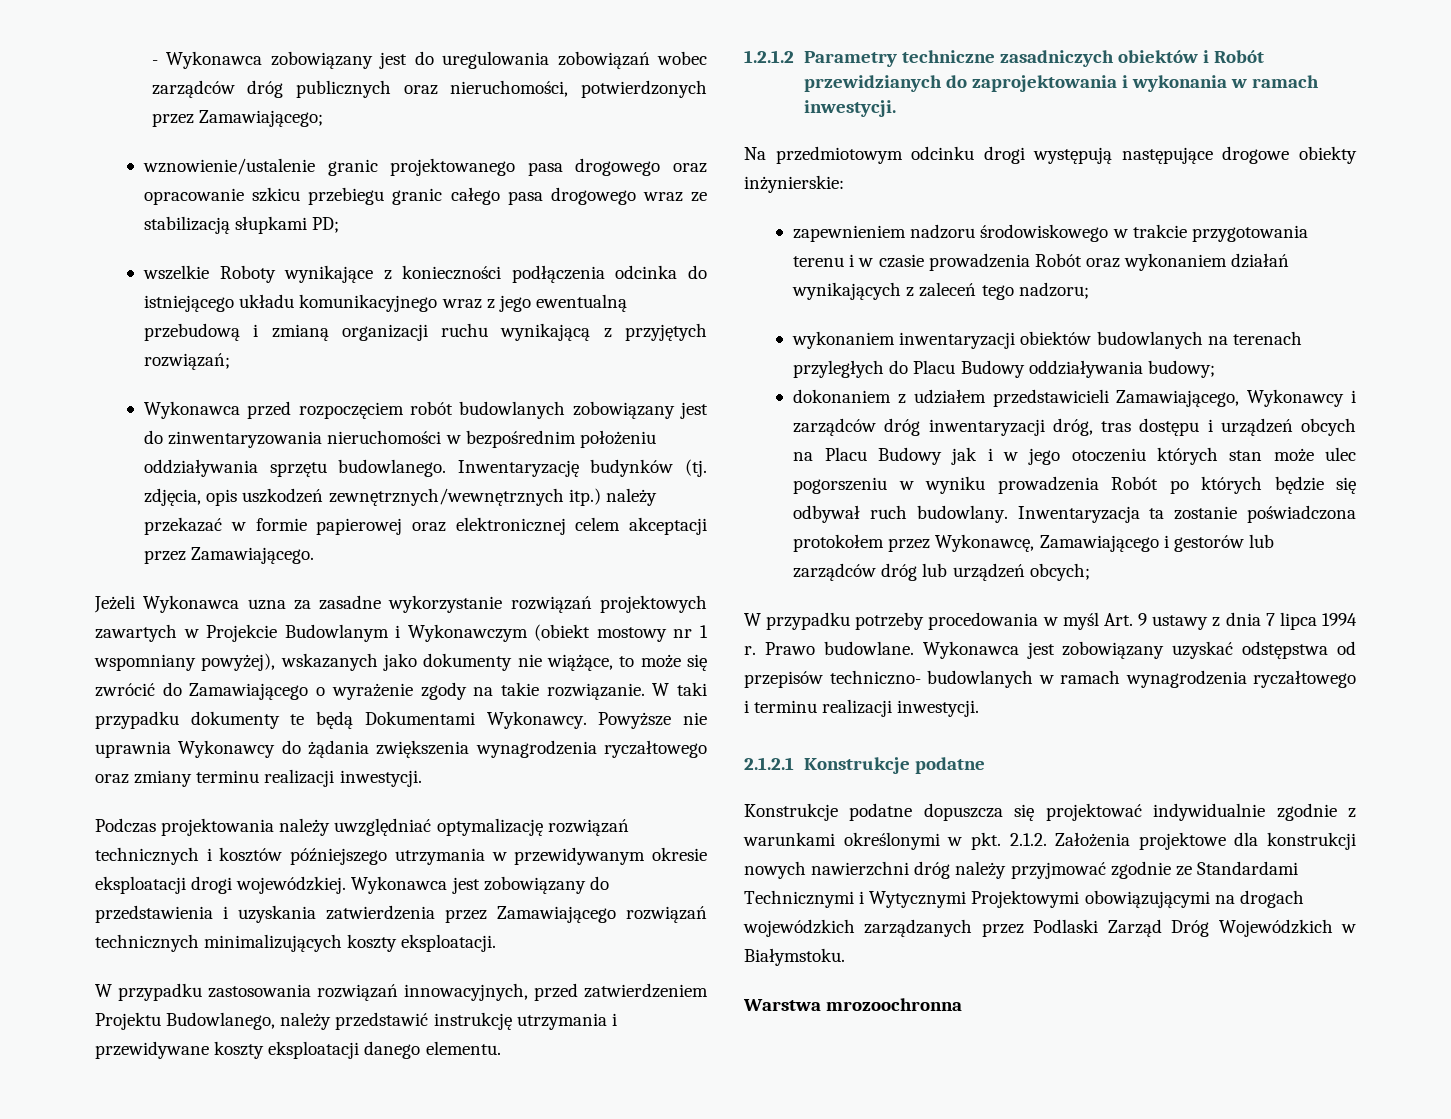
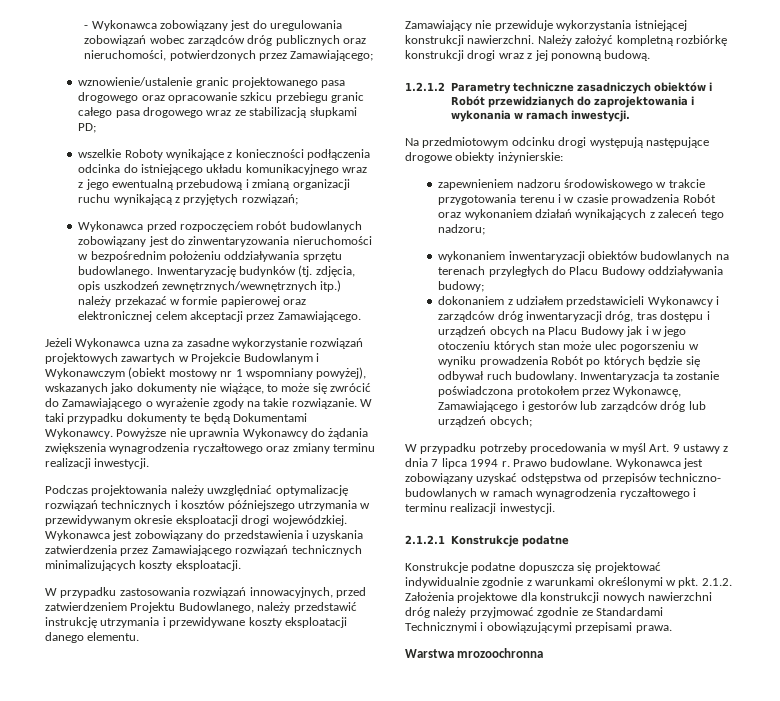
(501, 1048) none -> [405,20,687,31] [405,35,727,46] [405,50,651,61] // Zamawiający nie przewiduje wykorzystania istniejącej konstrukcji nawierzchni. Należy założyć kompletną rozbiórkę konstrukcji drogi wraz z jej ponowną budową.
[1116,390,1240,407] Zamawiającego, -> (645, 301) none
[869,890,1304,908] [743,919,1356,937] [744,948,845,966] Wytycznymi Projektowymi obowiązującymi na drogach wojewódzkich zarządzanych przez Podlaski Zarząd Dróg Wojewódzkich w Białymstoku. -> [486,622,672,633] obowiązującymi przepisami prawa.

